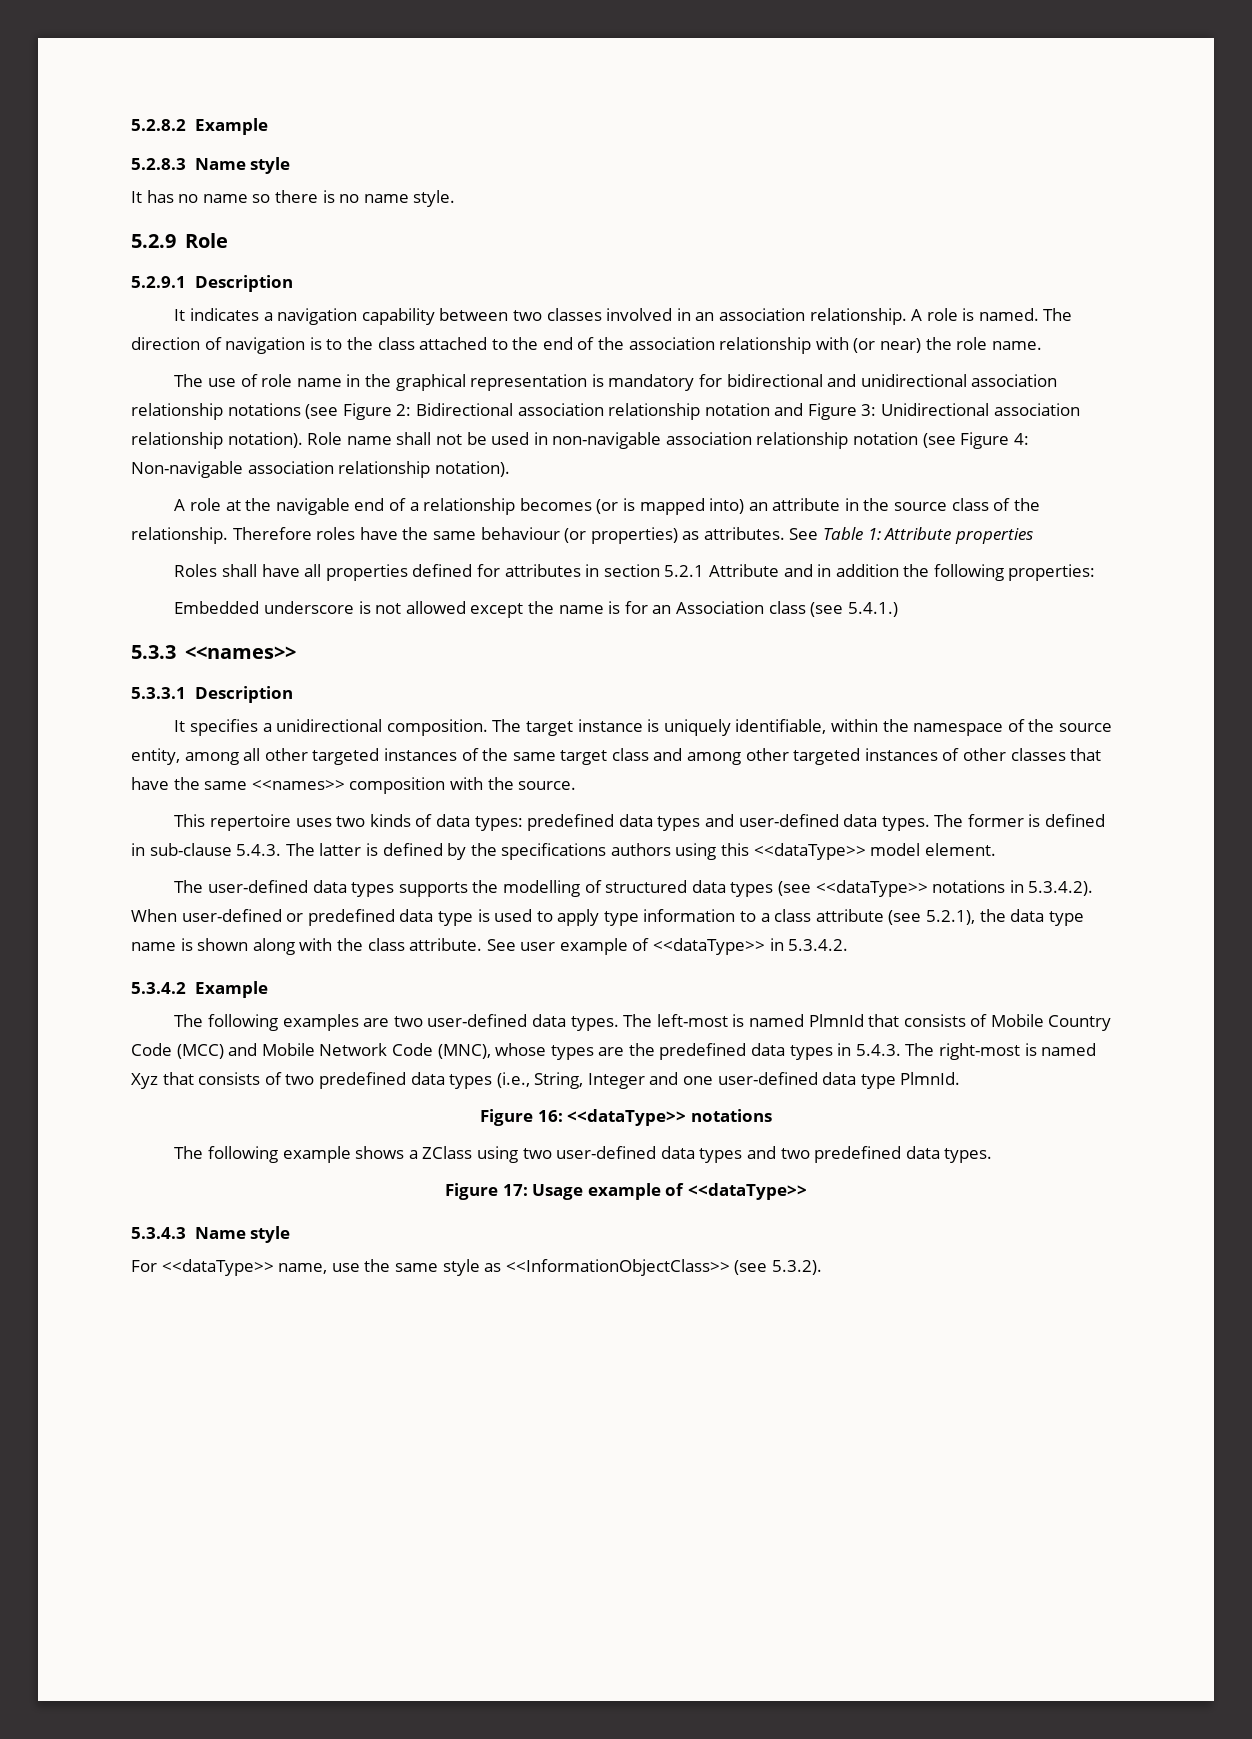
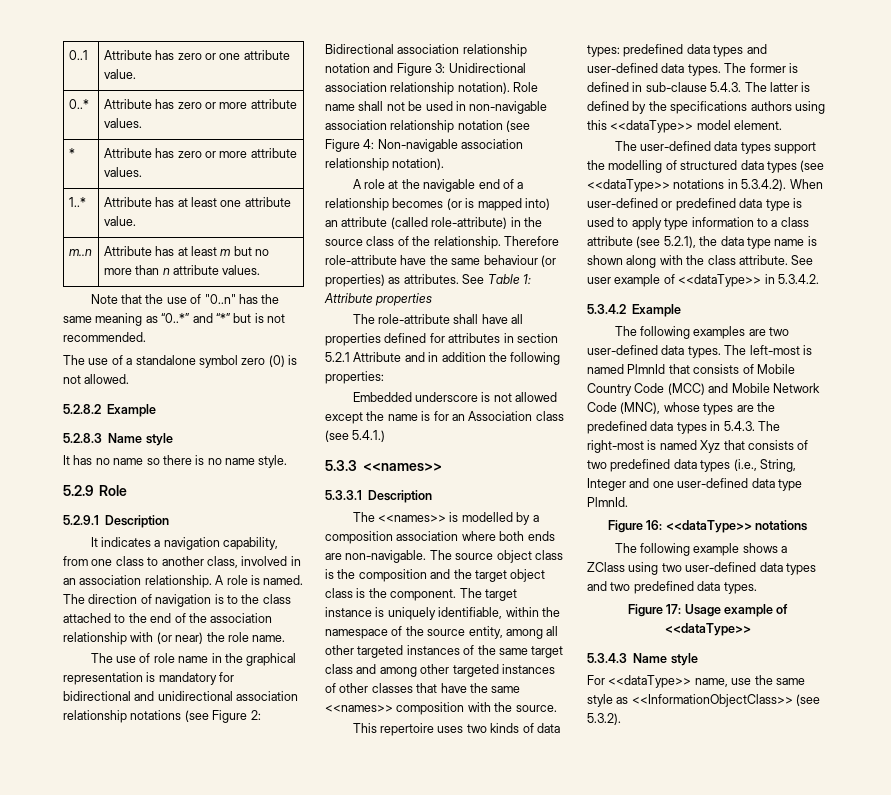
(131, 125) none -> [68,50,88,60] [103,50,290,60] [103,69,136,79] [68,99,89,109] [103,99,297,109] [103,118,142,128] [68,148,75,158] [103,148,297,158] [103,167,142,177] [68,197,86,207] [103,197,291,207] [103,216,136,226] [68,249,92,256] [103,246,270,256] [103,265,261,275] [90,294,280,304] [63,313,285,326] [63,332,146,342] [63,355,297,368] [63,374,130,384] 0..1 | Attribute has zero or one attribute value. // 0..* | Attribute has zero or more attribute values. // * | Attribute has zero or more attribute values. // 1..* | Attribute has at least one attribute value. // m..n | Attribute has at least m but no more than n attribute values. // Note that the use of "0..n" has the same meaning as “0..*” and “*” but is not recommended. // The use of a standalone symbol zero (0) is not allowed. //
[361,308,602,325] capability between two classes -> [223,537,279,550] [63,556,238,568] capability, from one class to another class,
(841, 504) none -> [390,217,508,229] (called role-attribute)
[316,527,356,540] roles -> [325,255,397,265] role-attribute
[174,564,218,577] Roles -> [352,314,451,324] The role-attribute
[174,719,488,736] It specifies a unidirectional composition. -> [352,512,539,525] [325,531,555,544] [325,550,563,563] [325,569,546,582] [325,588,457,601] The <<names>> is modelled by a composition association where both ends are non-navigable. The source object class is the composition and the target object class is the component.
[398,882,468,897] supports -> [774,142,817,154] support

